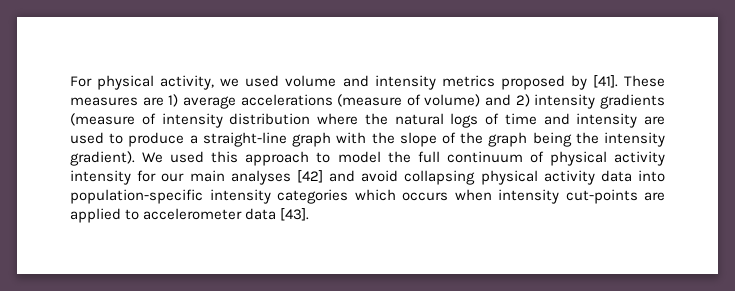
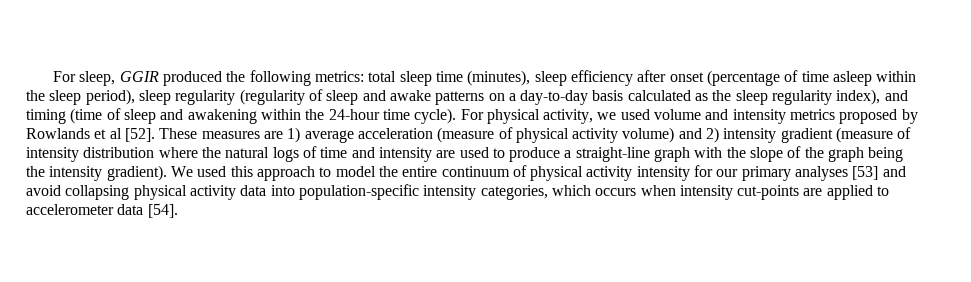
[70,76,92,87] For -> [53,70,917,86] [26,89,908,105] [26,108,484,124] For sleep, GGIR produced the following metrics: total sleep time (minutes), sleep efficiency after onset (percentage of time asleep within the sleep period), sleep regularity (regularity of sleep and awake patterns on a day-to-day basis calculated as the sleep regularity index), and timing (time of sleep and awakening within the 24-hour time cycle). For
[592,75,618,88] [41]. -> [26,128,155,142] Rowlands et al [52].
[240,94,421,107] accelerations (measure of -> [357,127,619,143] acceleration (measure of physical activity
[600,94,665,109] gradients -> [780,128,833,143] gradient
[417,151,440,163] full -> [402,166,438,177] entire
[189,170,323,185] main analyses [42] -> [741,166,879,181] primary analyses [53]
[277,189,348,204] categories -> [480,185,548,200] categories,
[280,208,310,221] [43]. -> [147,204,178,218] [54].

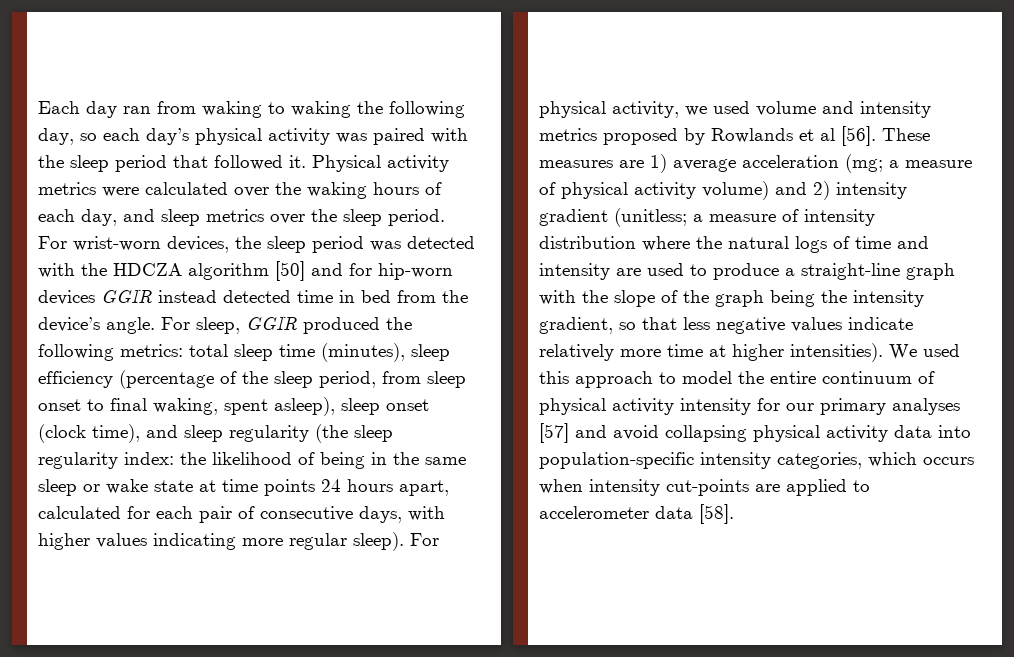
(53, 76) none -> [38,101,465,118] [38,128,468,145] [38,155,449,172] [38,182,442,199] [38,209,445,226] [38,236,475,253] [38,261,453,281] [38,289,468,305] [38,317,155,334] Each day ran from waking to waking the following day, so each day’s physical activity was paired with the sleep period that followed it. Physical activity metrics were calculated over the waking hours of each day, and sleep metrics over the sleep period. For wrist-worn devices, the sleep period was detected with the HDCZA algorithm [50] and for hip-worn devices GGIR instead detected time in bed from the device’s angle.
[637,70,917,86] [26,89,908,105] [26,108,457,124] after onset (percentage of time asleep within the sleep period), sleep regularity (regularity of sleep and awake patterns on a day-to-day basis calculated as the sleep regularity index), and timing (time of sleep and awakening within the 24-hour time cycle). -> [119,370,466,389] [38,397,429,416] [38,424,393,443] [38,452,466,469] [38,479,449,496] [38,506,445,523] [38,532,404,551] (percentage of the sleep period, from sleep onset to final waking, spent asleep), sleep onset (clock time), and sleep regularity (the sleep regularity index: the likelihood of being in the same sleep or wake state at time points 24 hours apart, calculated for each pair of consecutive days, with higher values indicating more regular sleep).
[124,128,155,142] [52]. -> [841,126,876,146] [56].
[437,127,495,143] (measure -> [845,154,972,173] (mg; a measure
[836,127,894,143] (measure -> [614,208,776,227] (unitless; a measure
[106,165,167,181] gradient). -> [539,317,913,334] [539,343,883,362] gradient, so that less negative values indicate relatively more time at higher intensities).
[852,166,879,180] [53] -> [539,423,569,443] [57]
[147,204,178,218] [54]. -> [699,504,734,524] [58].

